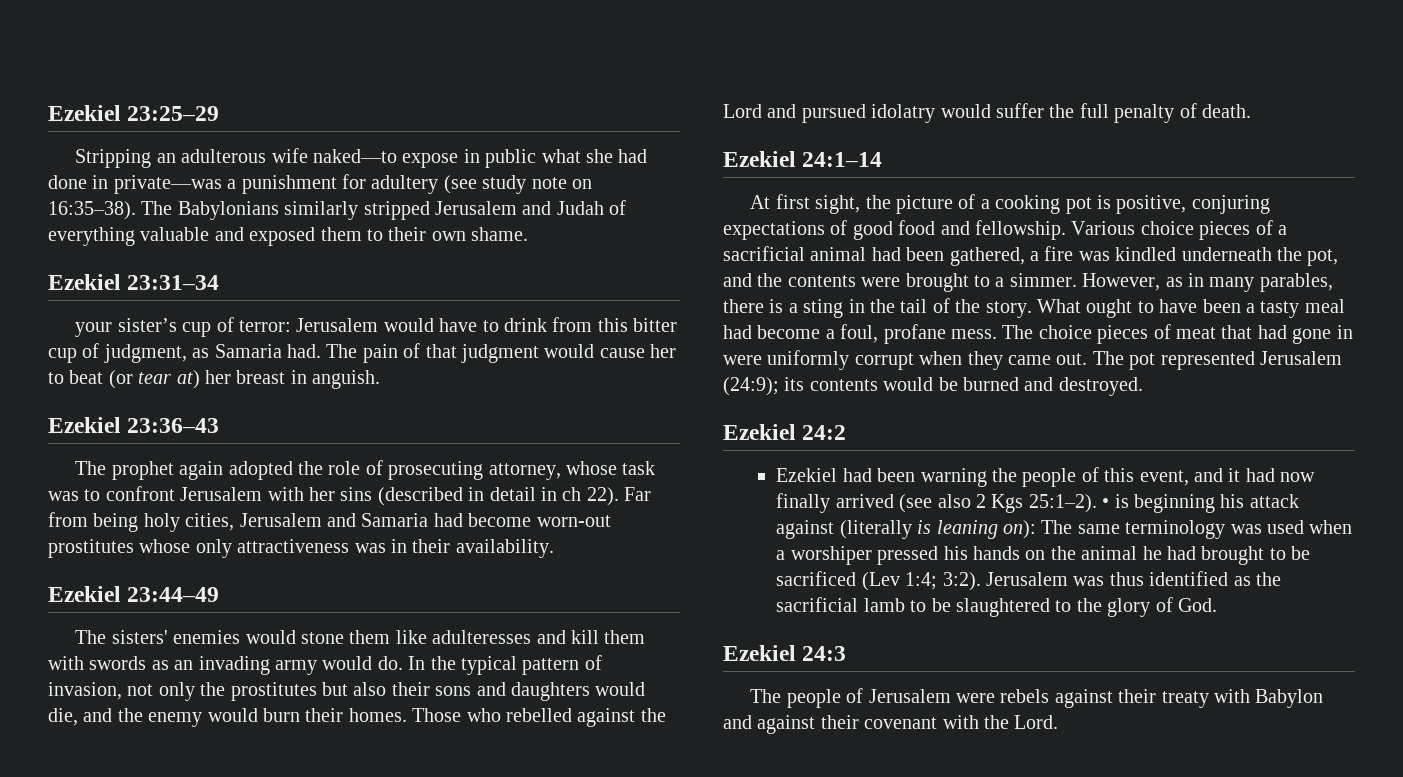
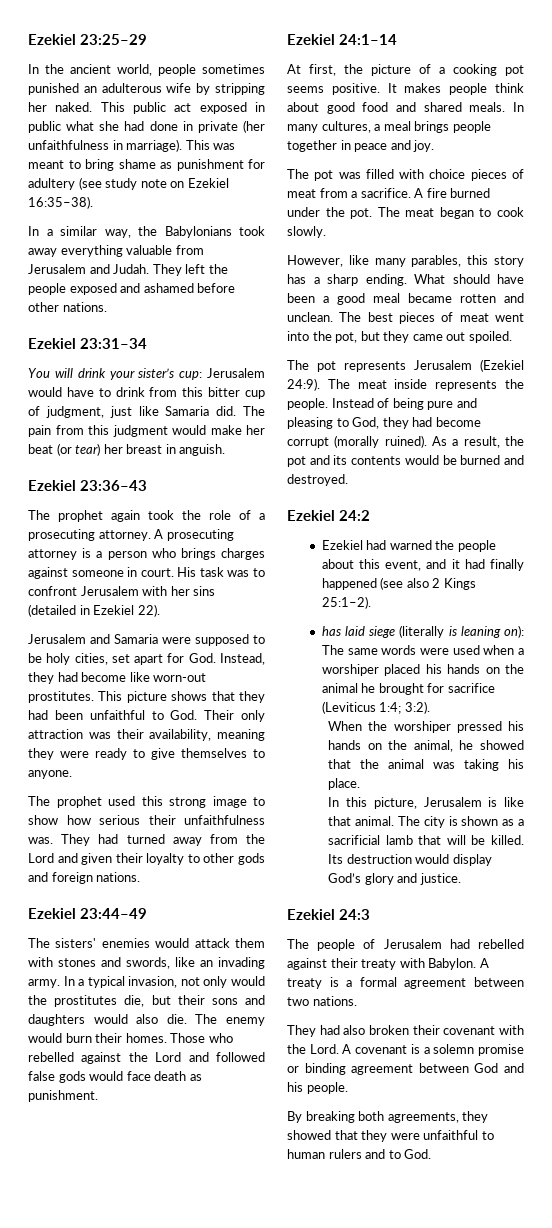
[75,148,459,168] Stripping an adulterous wife naked—to expose -> [28,64,265,76] [28,83,265,95] [28,102,247,114] In the ancient world, people sometimes punished an adulterous wife by stripping her naked. This public act exposed
[113,175,237,194] private—was a -> [197,120,265,133] [28,139,236,152] [28,159,172,171] private (her unfaithfulness in marriage). This was meant to bring shame as
(592, 184) none -> [187,178,229,188] Ezekiel
[141,200,627,220] [48,227,529,246] [48,274,220,290] [75,317,292,337] The Babylonians similarly stripped Jerusalem and Judah of everything valuable and exposed them to their own shame. // Ezekiel 23:31–34 // your sister’s cup of terror: -> [28,226,265,238] [28,245,204,257] [28,264,228,276] [28,283,236,295] [28,302,107,312] [28,338,148,349] [28,368,203,380] // In a similar way, the Babylonians took away everything valuable from Jerusalem and Judah. They left the people exposed and ashamed before other nations. // Ezekiel 23:31–34 // You will drink your sister’s cup:
[192,343,677,363] [48,370,200,389] as Samaria had. The pain of that judgment would cause her to beat (or tear at) -> [109,406,265,418] [28,425,265,437] [28,443,101,456] just like Samaria did. The pain from this judgment would make her beat (or tear)
[228,461,293,480] adopted -> [148,510,174,520] took
[388,461,618,480] prosecuting attorney, whose -> [259,513,265,520] [28,529,234,541] [28,548,265,560] [28,567,197,579] a prosecuting attorney. A prosecuting attorney is a person who brings charges against someone in court. His
[377,487,652,506] [48,512,611,532] [48,539,554,558] (described in detail in ch 22). Far from being holy cities, Jerusalem and Samaria had become worn-out prostitutes whose only attractiveness was in their availability. -> [28,604,160,617] [28,634,265,646] [28,653,265,665] [28,672,207,684] [28,691,265,703] [28,710,265,722] [28,729,265,741] [28,748,265,760] [28,770,72,779] [28,796,265,808] [28,815,265,825] [28,834,265,846] [28,853,265,865] [28,872,141,884] (detailed in Ezekiel 22). // Jerusalem and Samaria were supposed to be holy cities, set apart for God. Instead, they had become like worn-out prostitutes. This picture shows that they had been unfaithful to God. Their only attraction was their availability, meaning they were ready to give themselves to anyone. // The prophet used this strong image to show how serious their unfaithfulness was. They had turned away from the Lord and given their loyalty to other gods and foreign nations.
[301,630,646,644] [48,655,602,675] stone them like adulteresses and kill them with swords as an invading army would do. In the typical pattern of -> [194,938,265,948] [28,957,265,969] [28,976,125,988] attack them with stones and swords, like an invading army. In a typical
(195, 691) none -> [231,976,265,986] would
[322,682,387,696] but also -> [124,995,171,1007] die, but
[48,708,143,726] die, and the -> [136,1014,218,1024] also die. The
[801,103,1251,123] pursued idolatry would suffer the full penalty of death. -> [216,1052,265,1062] [28,1071,202,1083] [28,1090,98,1102] followed false gods would face death as punishment.
[775,194,861,214] first sight, -> [309,64,336,76] first,
[1097,195,1270,214] [723,220,1287,240] [723,246,1339,266] [723,273,1333,292] [723,298,1345,318] [723,324,1353,344] [723,350,1342,370] [723,377,779,396] is positive, conjuring expectations of good food and fellowship. Various choice pieces of a sacrificial animal had been gathered, a fire was kindled underneath the pot, and the contents were brought to a simmer. However, as in many parables, there is a sting in the tail of the story. What ought to have been a tasty meal had become a foul, profane mess. The choice pieces of meat that had gone in were uniformly corrupt when they came out. The pot represented Jerusalem (24:9); -> [287,83,524,95] [287,102,524,114] [287,121,491,133] [287,140,435,152] [287,169,524,181] [287,188,491,198] [287,207,524,219] [287,226,326,238] [287,255,524,267] [287,274,524,286] [287,293,524,305] [287,312,524,324] [287,331,512,343] [287,359,524,372] [287,378,524,391] [287,398,477,410] [287,417,481,429] [287,435,524,448] [287,455,330,467] seems positive. It makes people think about good food and shared meals. In many cultures, a meal brings people together in peace and joy. // The pot was filled with choice pieces of meat from a sacrifice. A fire burned under the pot. The meat began to cook slowly. // However, like many parables, this story has a sharp ending. What should have been a good meal became rotten and unclean. The best pieces of meat went into the pot, but they came out spoiled. // The pot represents Jerusalem (Ezekiel 24:9). The meat inside represents the people. Instead of being pure and pleasing to God, they had become corrupt (morally ruined). As a result, the pot and
[877,467,1099,487] been warning the people of -> [389,540,496,552] [321,559,354,569] warned the people about
[1280,472,1316,482] [776,493,894,513] now finally arrived -> [490,559,524,571] [321,578,377,590] finally happened
[991,494,1024,513] Kgs -> [443,578,476,590] Kings
[1102,494,1299,513] [776,520,835,539] • is beginning his attack against -> [321,626,396,638] // has laid siege
[1125,520,1262,539] terminology was -> [381,645,449,655] words were
(872, 555) none -> [384,664,524,676] [321,683,495,695] [321,701,430,714] [328,721,451,733] placed his hands on the animal he brought for sacrifice (Leviticus 1:4; 3:2). // When the worshiper
[1081,546,1311,565] [776,571,1282,591] [776,597,1218,617] animal he had brought to be sacrificed (Lev 1:4; 3:2). Jerusalem was thus identified as the sacrificial lamb to be slaughtered to the glory of God. -> [413,740,524,752] [328,759,524,771] [328,778,361,790] [328,797,524,809] [328,816,524,828] [328,835,524,845] [328,854,492,866] [328,873,461,885] animal, he showed that the animal was taking his place. // In this picture, Jerusalem is like that animal. The city is shown as a sacrificial lamb that will be killed. Its destruction would display God’s glory and justice.
[956,689,1050,703] were rebels -> [449,939,524,949] had rebelled
[1255,689,1324,708] [723,715,816,734] Babylon and against -> [428,958,489,970] [287,977,524,989] [287,996,357,1006] [287,1025,409,1037] Babylon. A treaty is a formal agreement between two nations. // They had also broken
(1059, 722) none -> [342,1044,524,1056] [287,1063,524,1075] [287,1082,348,1094] [287,1111,489,1123] [287,1130,494,1142] [287,1149,432,1159] A covenant is a solemn promise or binding agreement between God and his people. // By breaking both agreements, they showed that they were unfaithful to human rulers and to God.

